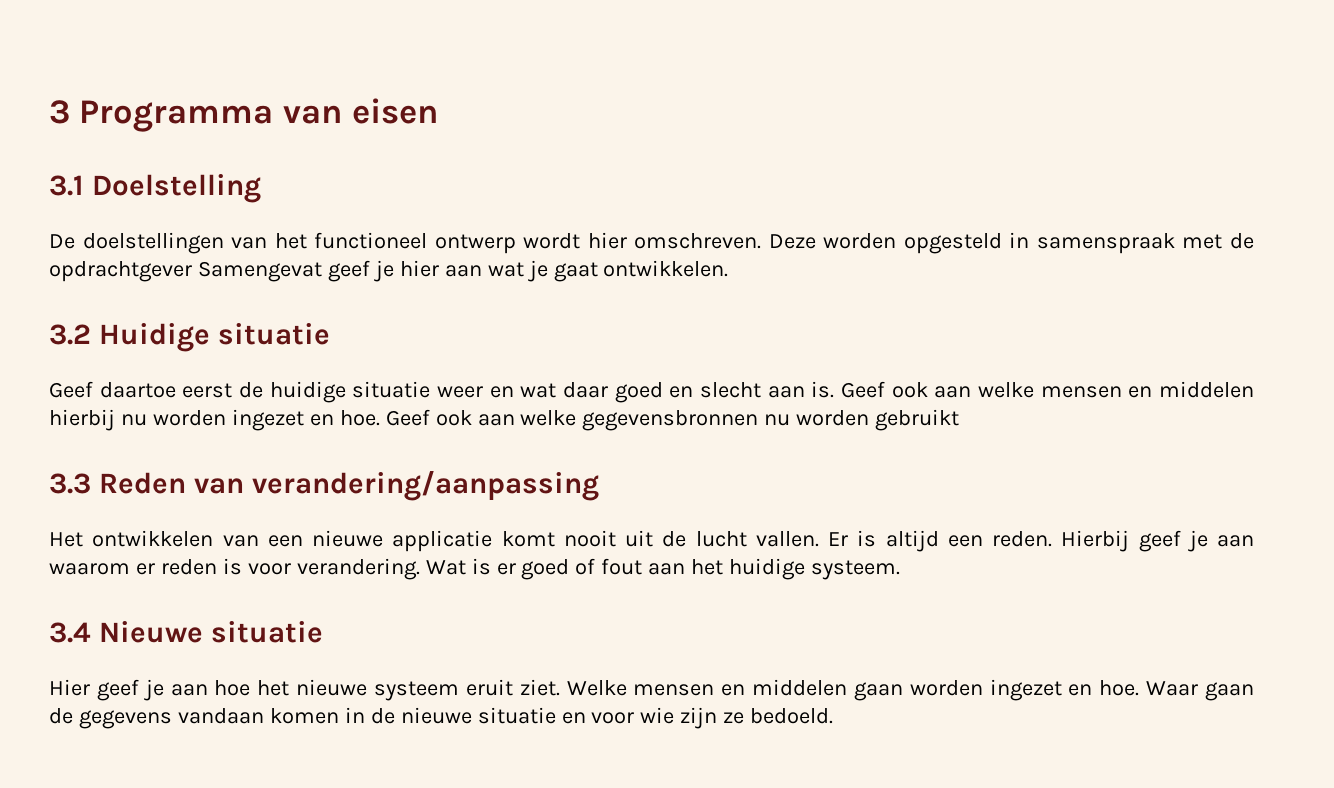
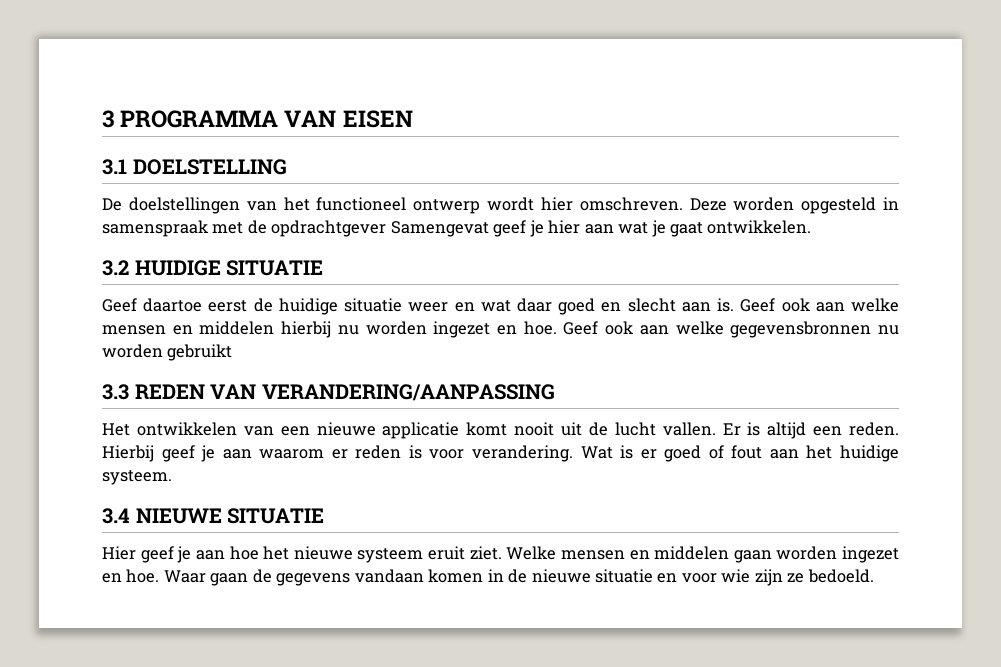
[79,98,439,132] Programma van eisen -> [120,110,413,128] PROGRAMMA VAN EISEN
[91,174,261,203] Doelstelling -> [132,159,287,175] DOELSTELLING
[98,323,330,352] Huidige situatie -> [134,260,324,276] HUIDIGE SITUATIE
[98,471,599,501] Reden van verandering/aanpassing -> [134,384,555,401] REDEN VAN VERANDERING/AANPASSING
[98,621,323,643] Nieuwe situatie -> [135,508,325,524] NIEUWE SITUATIE

